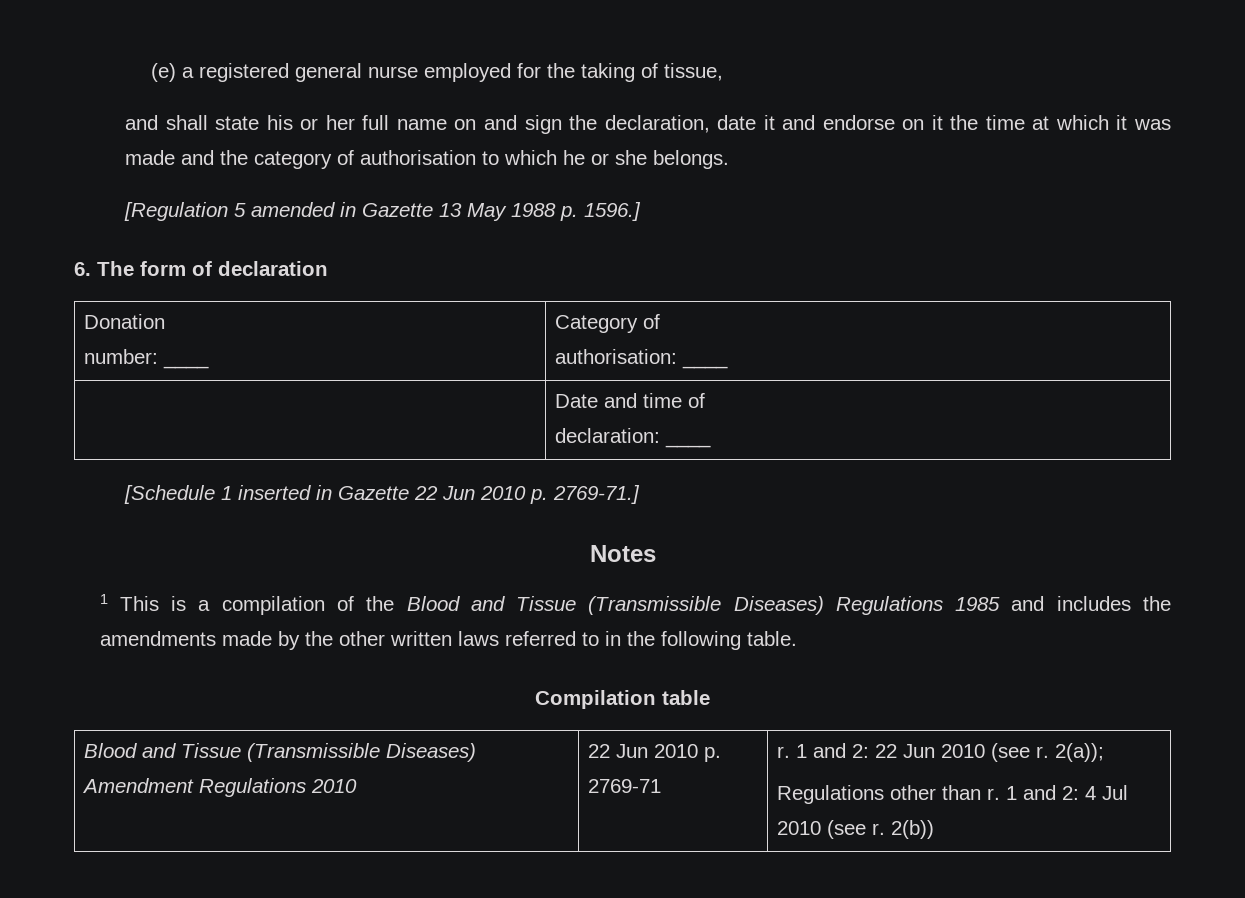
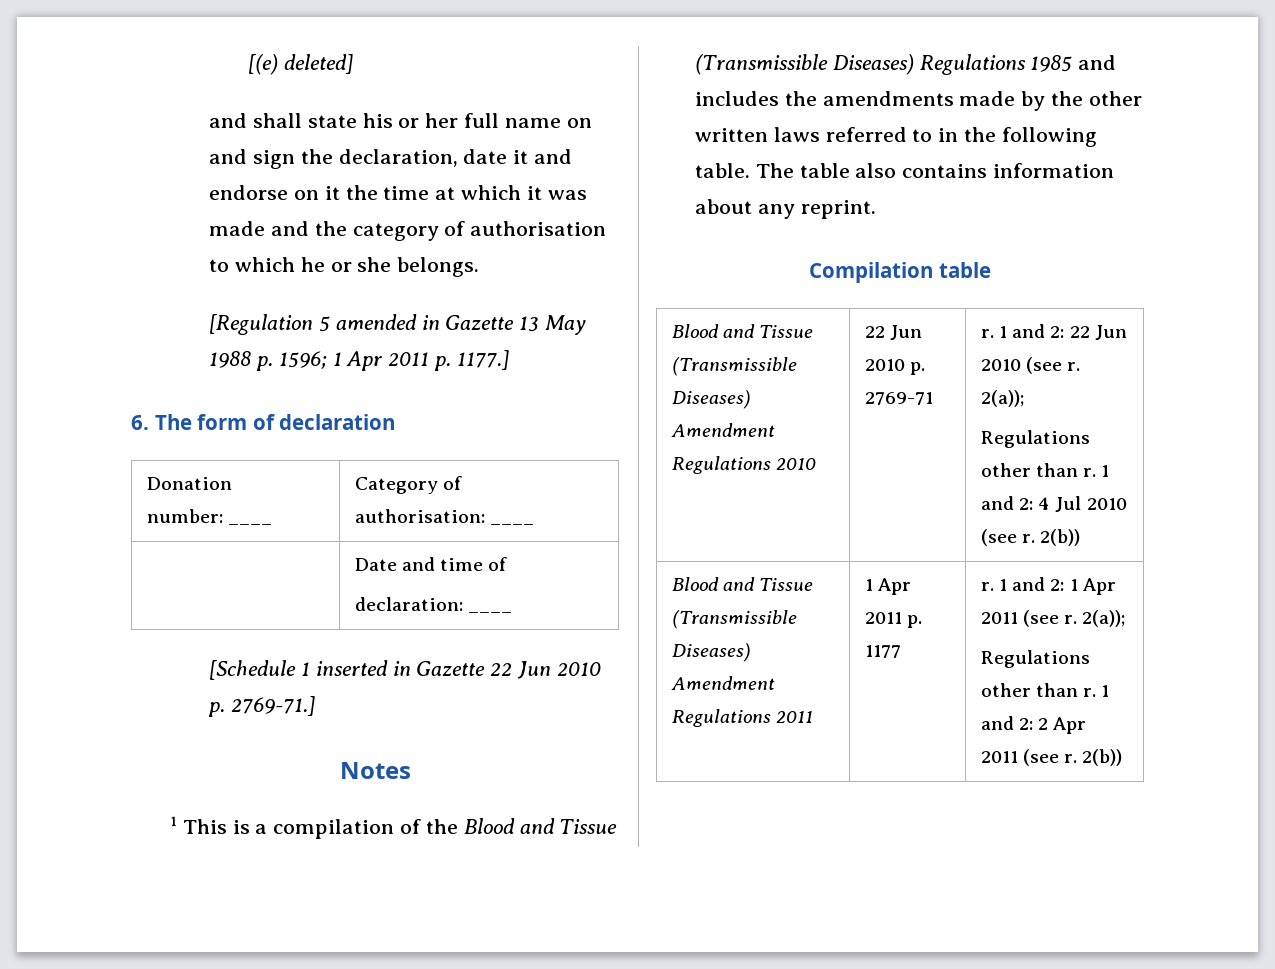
[150,63,723,82] (e) a registered general nurse employed for the taking of tissue, -> [248,54,353,75] [(e) deleted]
[584,202,642,221] 1596.] -> [278,350,509,371] 1596; 1 Apr 2011 p. 1177.]
(797, 638) none -> [755,163,1115,178] [695,199,876,219] The table also contains information about any reprint.
(935, 829) none -> [671,577,814,591] [671,610,797,629] [671,643,751,662] [670,676,775,690] [671,709,813,727] [864,578,911,595] [864,612,922,628] [864,645,901,658] [980,577,1116,595] [980,610,1126,627] [980,650,1090,668] [980,683,1110,697] [980,716,1087,734] [980,749,1123,766] // Blood and Tissue (Transmissible Diseases) Amendment Regulations 2011 | 1 Apr 2011 p. 1177 | r. 1 and 2: 1 Apr 2011 (see r. 2(a)); // Regulations other than r. 1 and 2: 2 Apr 2011 (see r. 2(b))

